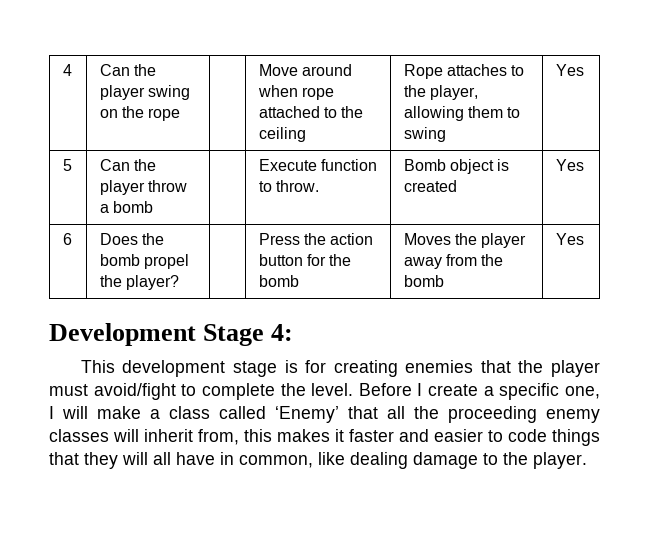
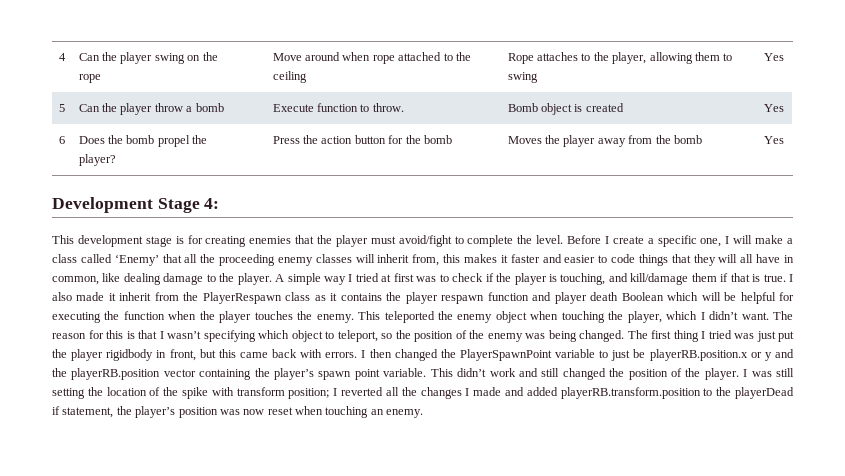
(587, 460) none -> [275,273,793,285] [52,292,794,304] [52,311,794,323] [52,330,794,342] [52,349,795,361] [52,368,794,380] [52,387,794,399] [52,406,424,418] A simple way I tried at first was to check if the player is touching, and kill/damage them if that is true. I also made it inherit from the PlayerRespawn class as it contains the player respawn function and player death Boolean which will be helpful for executing the function when the player touches the enemy. This teleported the enemy object when touching the player, which I didn’t want. The reason for this is that I wasn’t specifying which object to teleport, so the position of the enemy was being changed. The first thing I tried was just put the player rigidbody in front, but this came back with errors. I then changed the PlayerSpawnPoint variable to just be playerRB.position.x or y and the playerRB.position vector containing the player’s spawn point variable. This didn’t work and still changed the position of the player. I was still setting the location of the spike with transform position; I reverted all the changes I made and added playerRB.transform.position to the playerDead if statement, the player’s position was now reset when touching an enemy.

